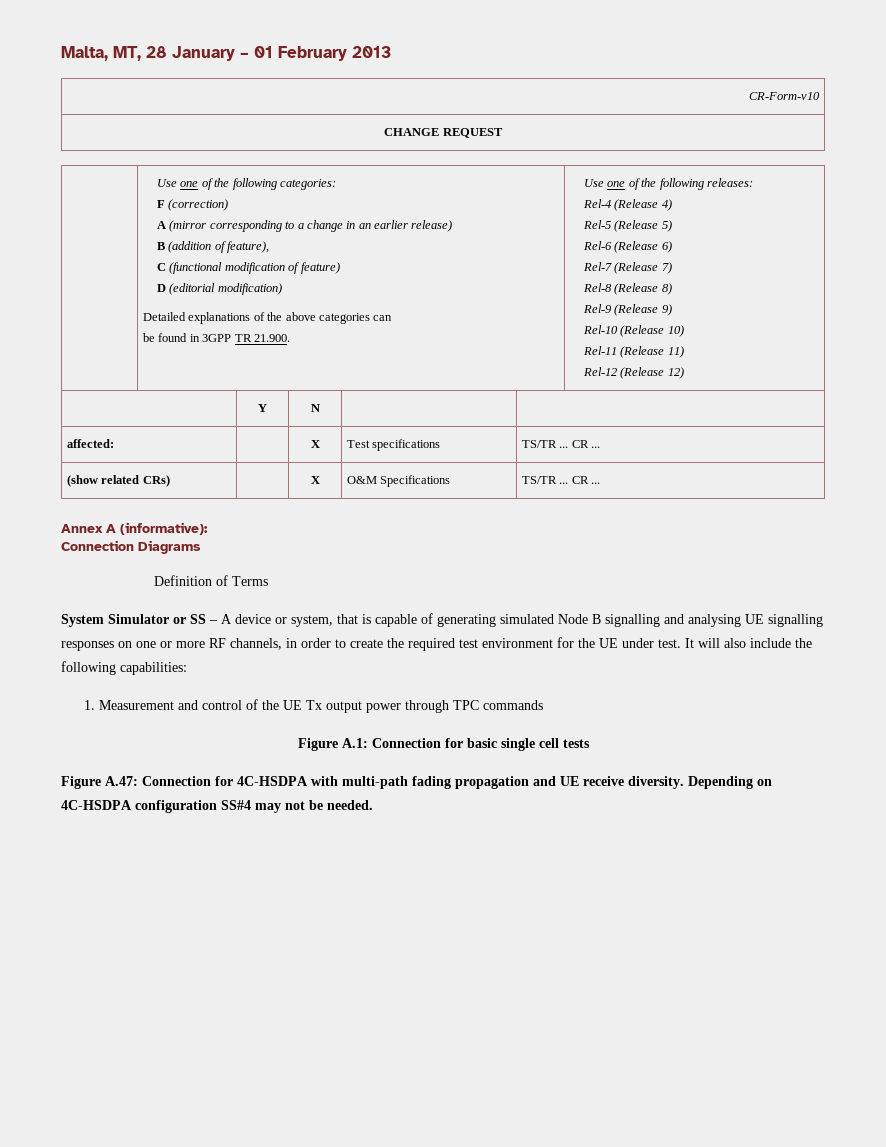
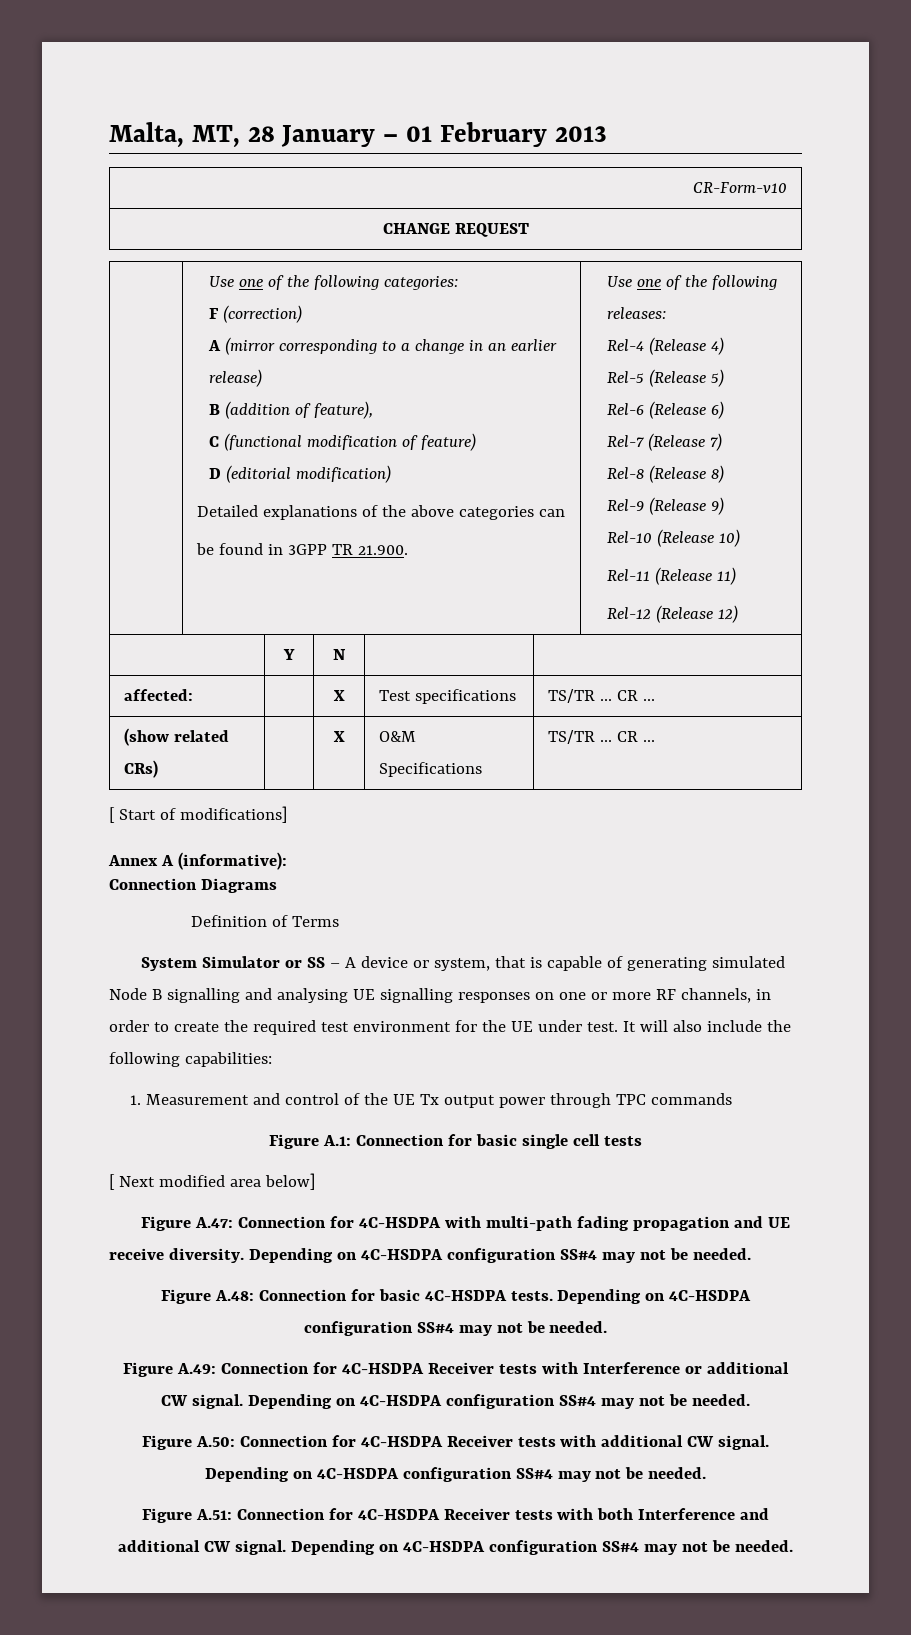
(601, 483) none -> [109,806,287,823] // [ Start of modifications]
(590, 743) none -> [109,1173,315,1190] // [ Next modified area below]
(373, 805) none -> [160,1289,752,1304] [303,1321,608,1336] [123,1362,789,1377] [161,1394,750,1409] [141,1435,770,1450] [204,1467,707,1482] [141,1508,770,1523] [118,1540,793,1555] // Figure A.48: Connection for basic 4C-HSDPA tests. Depending on 4C-HSDPA configuration SS#4 may not be needed. // Figure A.49: Connection for 4C-HSDPA Receiver tests with Interference or additional CW signal. Depending on 4C-HSDPA configuration SS#4 may not be needed. // Figure A.50: Connection for 4C-HSDPA Receiver tests with additional CW signal. Depending on 4C-HSDPA configuration SS#4 may not be needed. // Figure A.51: Connection for 4C-HSDPA Receiver tests with both Interference and additional CW signal. Depending on 4C-HSDPA configuration SS#4 may not be needed.

